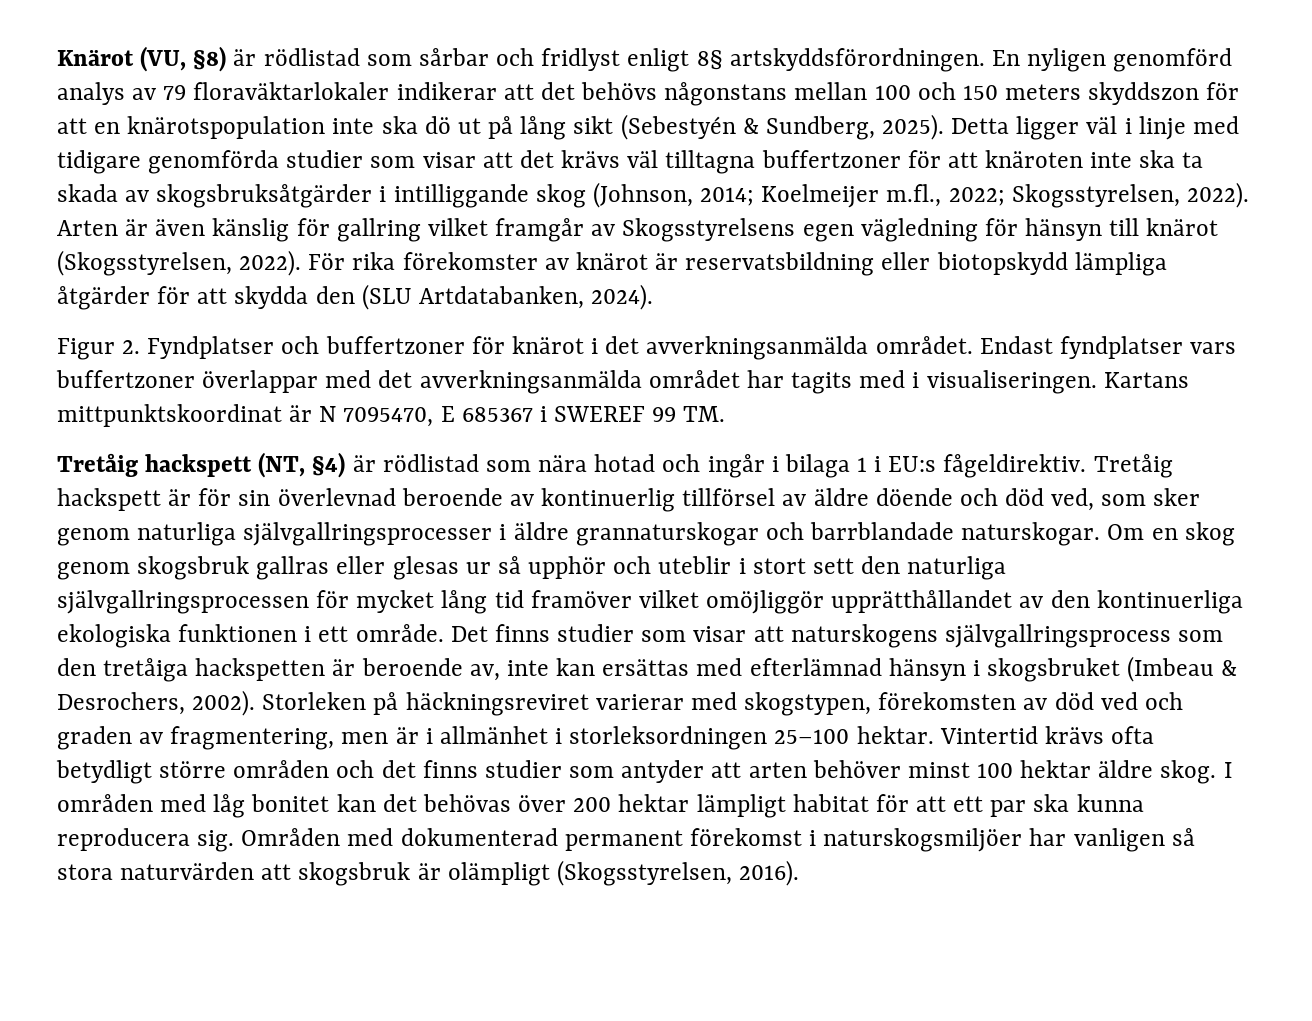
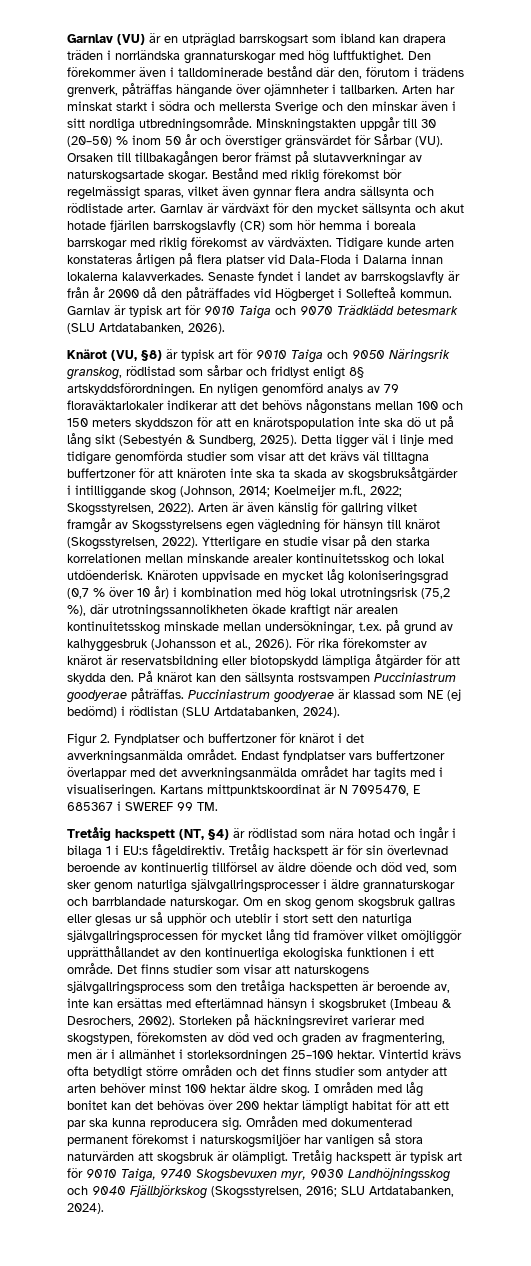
[57,46,257,72] Knärot (VU, §8) är -> [67,33,446,47] [67,50,431,64] [67,66,464,79] [67,83,455,98] [67,101,456,115] [67,117,436,132] [67,134,443,149] [67,151,422,166] [67,168,402,183] [67,186,434,200] [67,203,464,215] [67,220,416,234] [67,237,454,251] [67,253,443,268] [67,271,460,285] [67,287,452,302] [67,305,458,319] [67,323,225,334] [67,349,450,363] [66,367,122,380] Garnlav (VU) är en utpräglad barrskogsart som ibland kan drapera träden i norrländska grannaturskogar med hög luftfuktighet. Den förekommer även i talldominerade bestånd där den, förutom i trädens grenverk, påträffas hängande över ojämnheter i tallbarken. Arten har minskat starkt i södra och mellersta Sverige och den minskar även i sitt nordliga utbredningsområde. Minskningstakten uppgår till 30 (20–50) % inom 50 år och överstiger gränsvärdet för Sårbar (VU). Orsaken till tillbakagången beror främst på slutavverkningar av naturskogsartade skogar. Bestånd med riklig förekomst bör regelmässigt sparas, vilket även gynnar flera andra sällsynta och rödlistade arter. Garnlav är värdväxt för den mycket sällsynta och akut hotade fjärilen barrskogslavfly (CR) som hör hemma i boreala barrskogar med riklig förekomst av värdväxten. Tidigare kunde arten konstateras årligen på flera platser vid Dala-Floda i Dalarna innan lokalerna kalavverkades. Senaste fyndet i landet av barrskogslavfly är från år 2000 då den påträffades vid Högberget i Sollefteå kommun. Garnlav är typisk art för 9010 Taiga och 9070 Trädklädd betesmark (SLU Artdatabanken, 2026). // Knärot (VU, §8) är typisk art för 9010 Taiga och 9050 Näringsrik granskog,
(302, 263) none -> [202,535,430,550] [67,553,444,567] [67,569,448,584] [67,586,450,601] [67,604,398,618] [67,620,453,635] [67,639,292,652] Ytterligare en studie visar på den starka korrelationen mellan minskande arealer kontinuitetsskog och lokal utdöenderisk. Knäroten uppvisade en mycket låg koloniseringsgrad (0,7 % över 10 år) i kombination med hög lokal utrotningsrisk (75,2 %), där utrotningssannolikheten ökade kraftigt när arealen kontinuitetsskog minskade mellan undersökningar, t.ex. på grund av kalhyggesbruk (Johansson et al., 2026).
[315,286,355,304] den -> [110,671,456,684] [66,688,461,703] [67,706,178,718] den. På knärot kan den sällsynta rostsvampen Pucciniastrum goodyerae påträffas. Pucciniastrum goodyerae är klassad som NE (ej bedömd) i rödlistan
[447,860,800,886] olämpligt (Skogsstyrelsen, 2016). -> [232,1150,462,1165] [67,1168,450,1182] [67,1185,454,1199] [67,1203,104,1214] olämpligt. Tretåig hackspett är typisk art för 9010 Taiga, 9740 Skogsbevuxen myr, 9030 Landhöjningsskog och 9040 Fjällbjörkskog (Skogsstyrelsen, 2016; SLU Artdatabanken, 2024).

